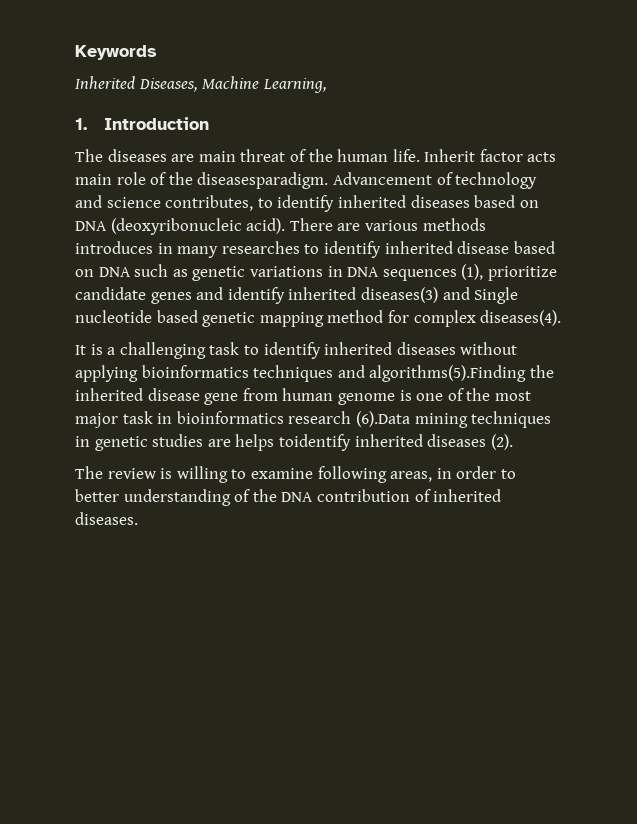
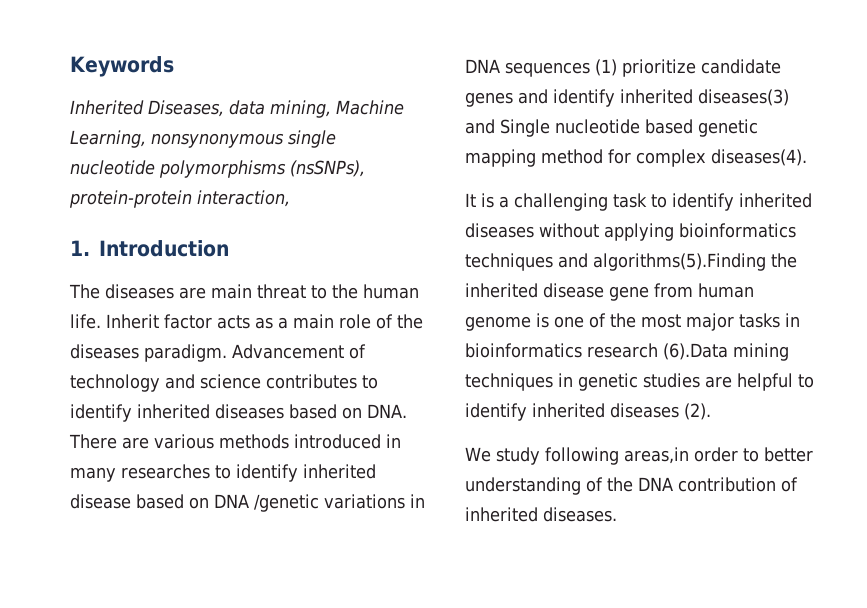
(198, 85) none -> [229,100,331,118] data mining,
(327, 85) none -> [151,130,336,148] [70,160,365,178] [69,190,290,208] nonsynonymous single nucleotide polymorphisms (nsSNPs), protein-protein interaction,
[289,149,306,162] of -> [311,285,327,299] to
(557, 157) none -> [255,317,288,329] as a
[197,172,329,189] diseasesparadigm. -> [70,344,227,362] diseases paradigm.
[165,195,254,211] contributes, -> [266,374,357,389] contributes
[75,218,286,235] DNA (deoxyribonucleic acid). -> [367,404,407,418] DNA.
[75,241,153,254] introduces -> [294,434,381,449] introduced
[134,264,246,281] such as genetic -> [254,494,319,512] /genetic
[461,264,484,280] (1), -> [595,59,617,76] (1)
[122,411,153,424] task -> [739,313,780,328] tasks
[235,434,351,451] helps toidentify -> [737,373,814,391] [465,403,527,421] helpful to identify
[75,466,452,483] The review is willing to examine following areas, in -> [465,447,689,465] We study following areas,in

